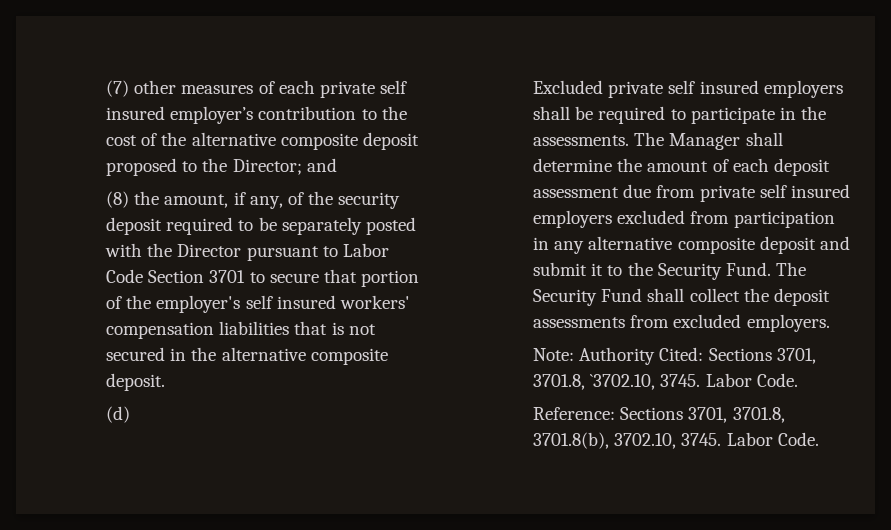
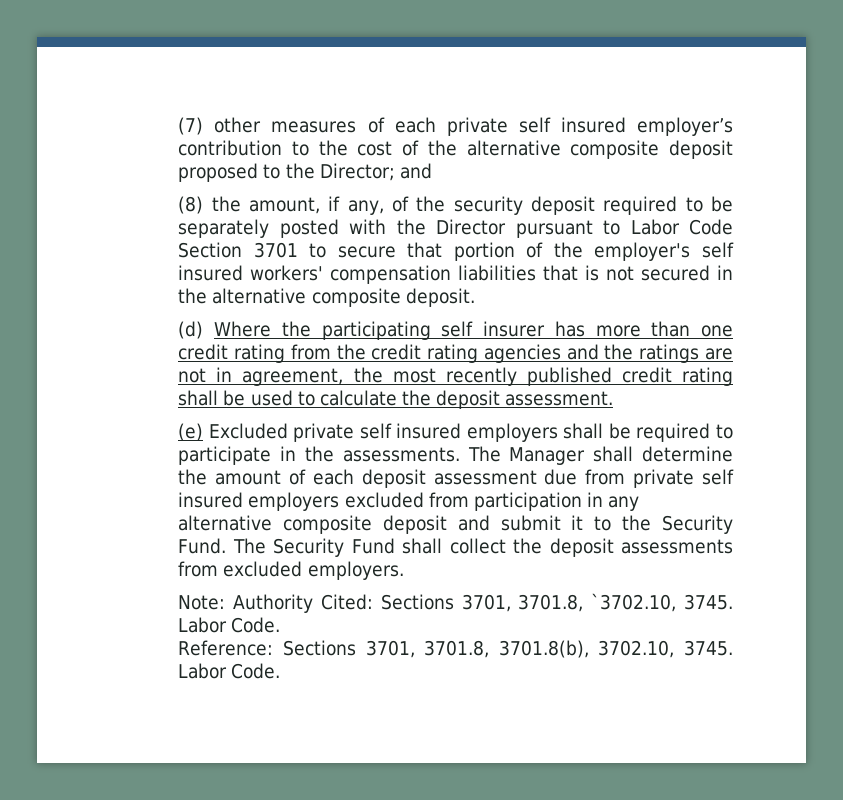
(131, 414) // -> [214,321,733,340] [178,344,733,363] [178,367,733,386] [178,390,614,409] [178,423,204,441] Where the participating self insurer has more than one credit rating from the credit rating agencies and the ratings are not in agreement, the most recently published credit rating shall be used to calculate the deposit assessment. // (e)

